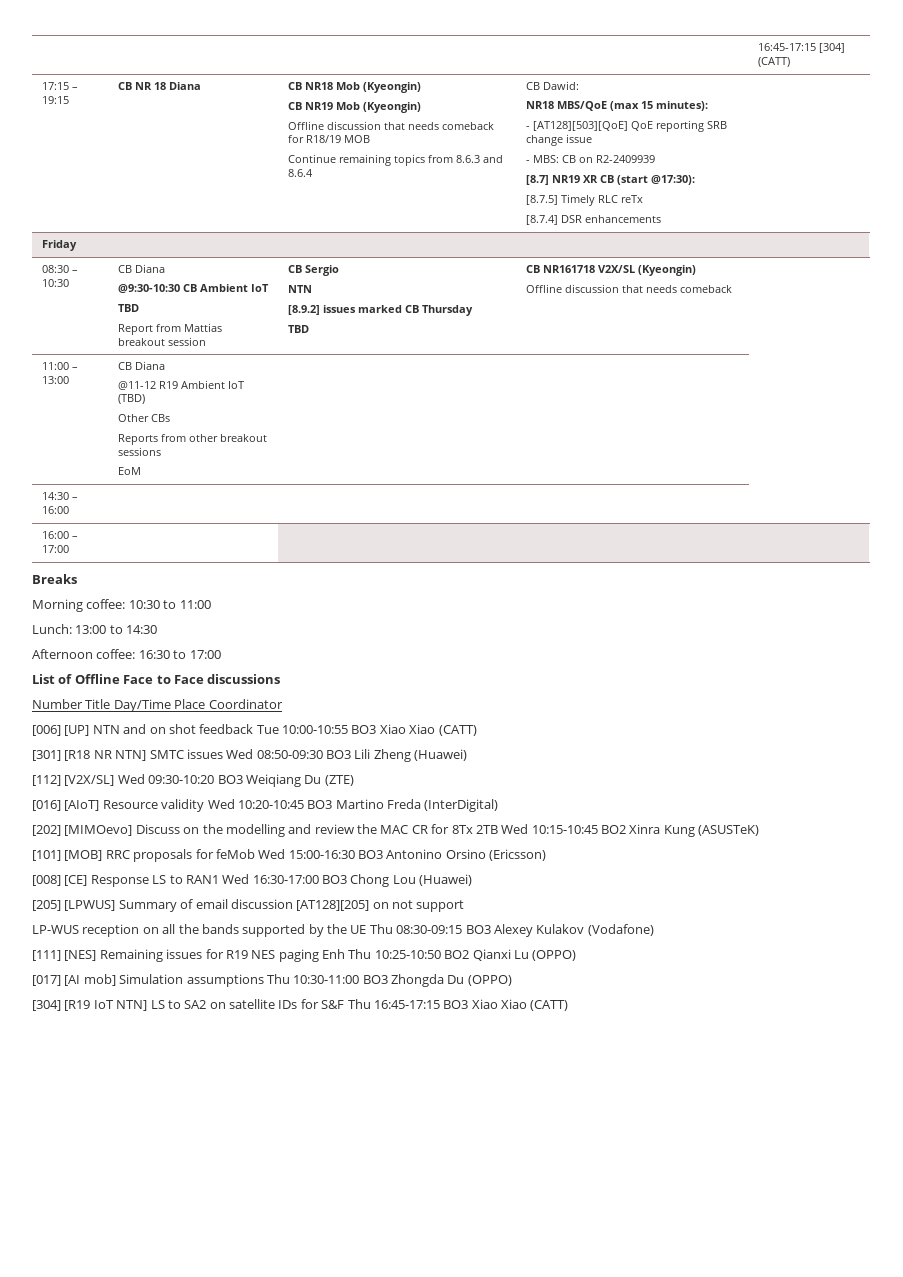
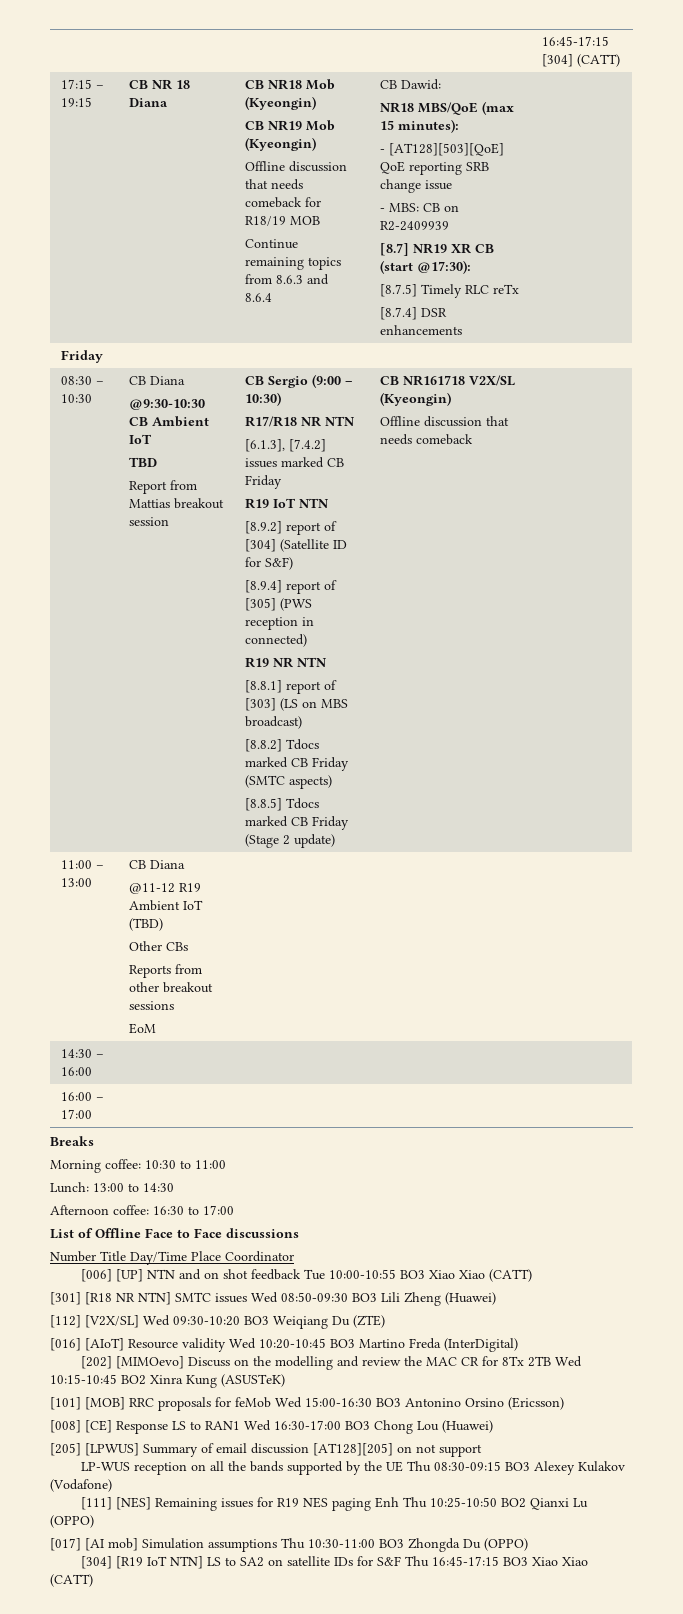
[287,285,312,293] [287,305,473,316] [287,325,309,333] // NTN // [8.9.2] issues marked CB Thursday // TBD -> [312,374,354,388] [245,392,282,406] [245,416,356,427] [245,439,327,452] [245,457,345,468] [245,475,283,489] [245,498,330,509] [245,521,338,535] [245,539,348,552] [245,557,294,570] [245,580,338,594] [245,598,313,611] [245,617,315,630] [245,634,308,647] [245,657,328,668] [245,680,338,694] [245,698,349,711] [245,716,303,729] [245,739,320,752] [245,757,350,771] [245,775,333,789] [245,798,320,811] [245,816,350,830] [245,834,336,848] (9:00 – 10:30) // R17/R18 NR NTN // [6.1.3], [7.4.2] issues marked CB Friday // R19 IoT NTN // [8.9.2] report of [304] (Satellite ID for S&F) // [8.9.4] report of [305] (PWS reception in connected) // R19 NR NTN // [8.8.1] report of [303] (LS on MBS broadcast) // [8.8.2] Tdocs marked CB Friday (SMTC aspects) // [8.8.5] Tdocs marked CB Friday (Stage 2 update)

